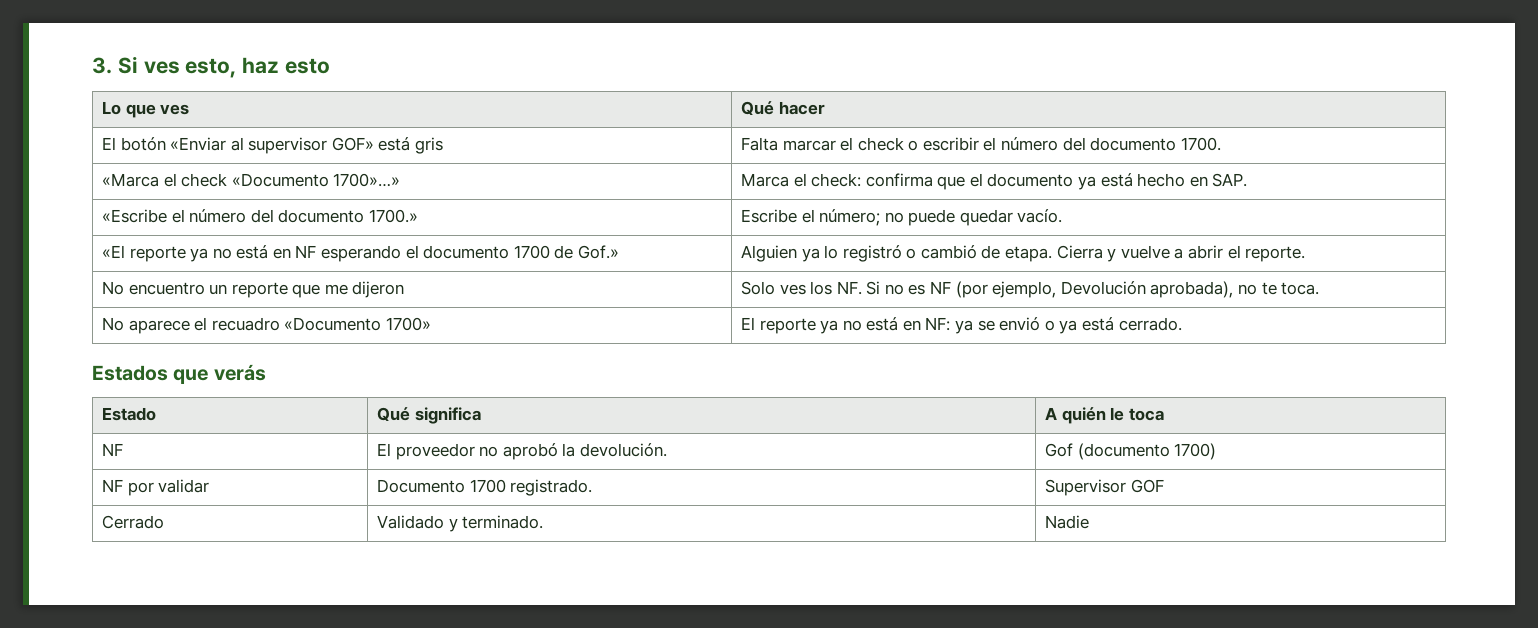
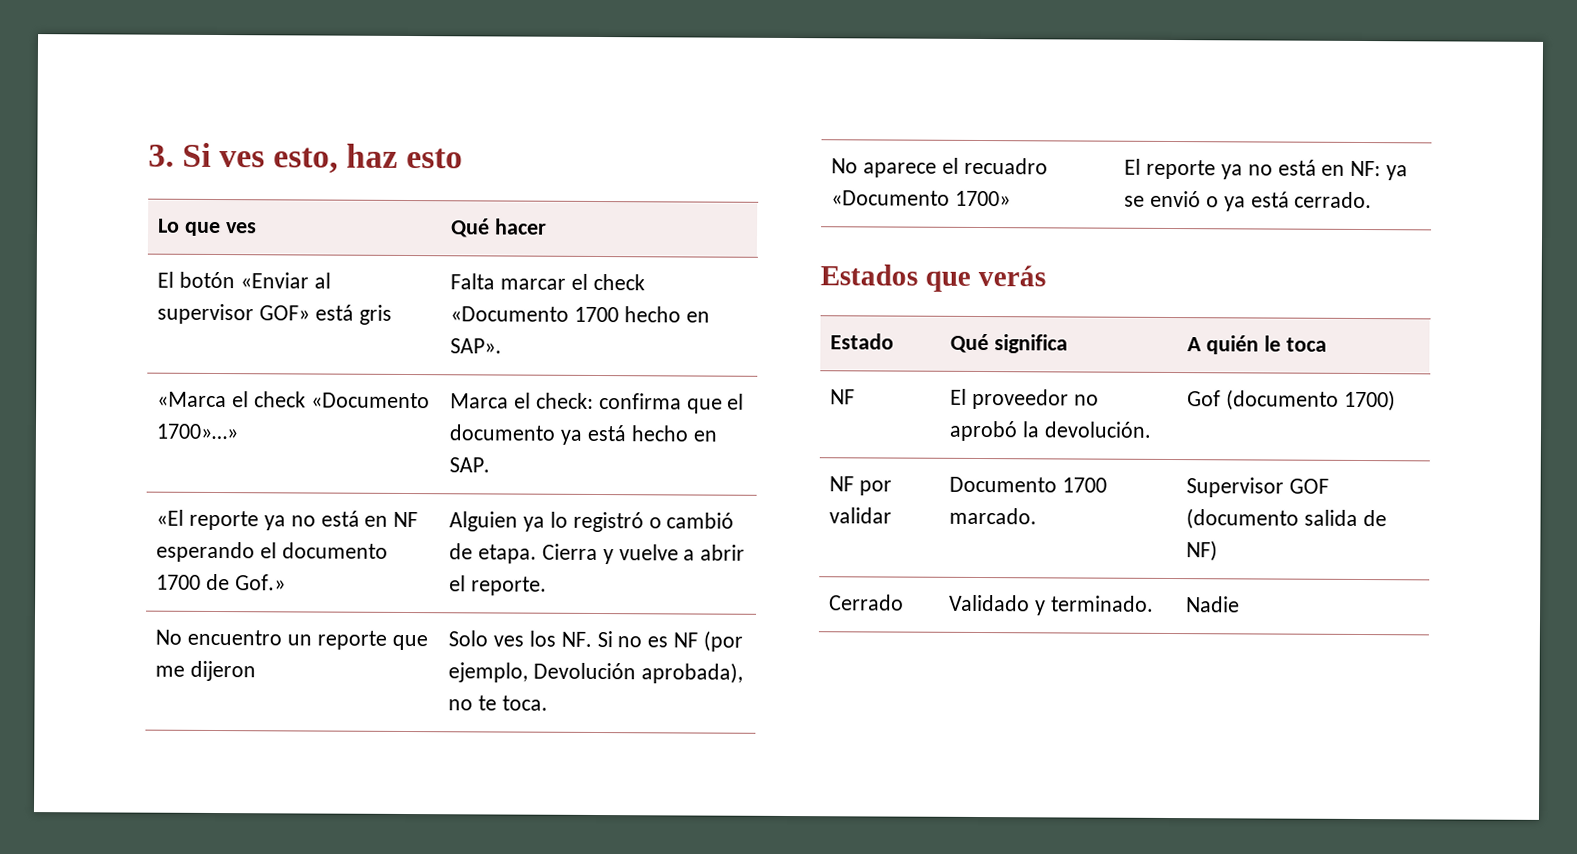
[908,137,1221,151] o escribir el número del documento 1700. -> [450,306,710,323] [450,338,503,354] «Documento 1700 hecho en SAP».
[101,209,418,223] [740,209,1063,226] // «Escribe el número del documento 1700.» | Escribe el número; no puede quedar vacío. -> (491, 465) none
[510,479,593,496] registrado. -> [949,507,1038,525] marcado.
(1164, 486) none -> [1186,508,1387,530] [1186,540,1219,562] (documento salida de NF)

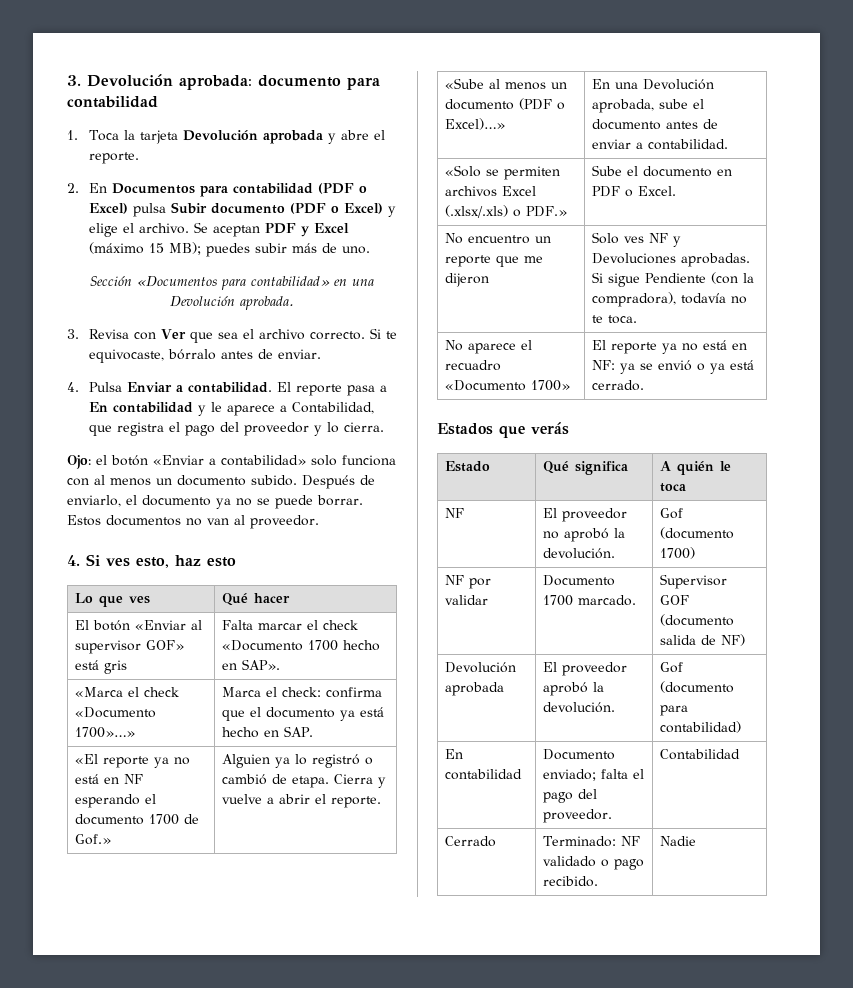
[148,144,174,167] 3. -> [67,74,380,90] [67,96,158,108] [67,130,385,144] [88,152,139,164] [67,183,367,197] [88,202,396,217] [88,222,349,237] [88,242,370,257] [90,276,374,290] [170,296,294,310] [67,328,397,343] [88,349,321,363] [67,382,387,396] [88,402,374,416] [88,422,384,436] [67,455,396,469] [67,475,375,489] [67,495,363,509] [67,515,319,529] [67,555,80,566] 3. Devolución aprobada: documento para contabilidad // 1. Toca la tarjeta Devolución aprobada y abre el reporte. // 2. En Documentos para contabilidad (PDF o Excel) pulsa Subir documento (PDF o Excel) y elige el archivo. Se aceptan PDF y Excel (máximo 15 MB); puedes subir más de uno. // Sección «Documentos para contabilidad» en una Devolución aprobada. // 3. Revisa con Ver que sea el archivo correcto. Si te equivocaste, bórralo antes de enviar. // 4. Pulsa Enviar a contabilidad. El reporte pasa a En contabilidad y le aparece a Contabilidad, que registra el pago del proveedor y lo cierra. // Ojo: el botón «Enviar a contabilidad» solo funciona con al menos un documento subido. Después de enviarlo, el documento ya no se puede borrar. Estos documentos no van al proveedor. // 4.
(548, 586) none -> [445,78,568,90] [445,98,566,110] [445,118,506,130] [592,79,715,90] [592,99,705,113] [592,119,719,130] [592,139,729,150] [445,165,561,180] [445,186,537,197] [445,205,568,218] [592,165,733,177] [592,186,677,197] // «Sube al menos un documento (PDF o Excel)…» | En una Devolución aprobada, sube el documento antes de enviar a contabilidad. // «Solo se permiten archivos Excel (.xlsx/.xls) o PDF.» | Sube el documento en PDF o Excel.
[528,630,743,652] [448,662,743,684] los NF. Si no es NF (por ejemplo, Devolución aprobada), -> [649,233,682,247] [592,253,751,267] [592,272,755,287] [592,292,727,307] NF y Devoluciones aprobadas. Si sigue Pendiente (con la compradora), todavía
[829,594,905,611] [949,594,1154,616] Cerrado | Validado y terminado. -> [445,662,517,673] [445,682,505,696] [543,662,628,676] [543,682,605,696] [543,702,616,713] [660,662,684,673] [660,681,735,693] [660,705,689,716] [660,721,742,733] [445,749,464,759] [445,769,523,780] [543,749,616,760] [543,769,645,781] [543,789,598,803] [543,809,613,823] [660,749,741,760] [445,836,497,847] [543,836,641,847] [543,856,645,870] [543,876,599,887] Devolución aprobada | El proveedor aprobó la devolución. | Gof (documento para contabilidad) // En contabilidad | Documento enviado; falta el pago del proveedor. | Contabilidad // Cerrado | Terminado: NF validado o pago recibido.

